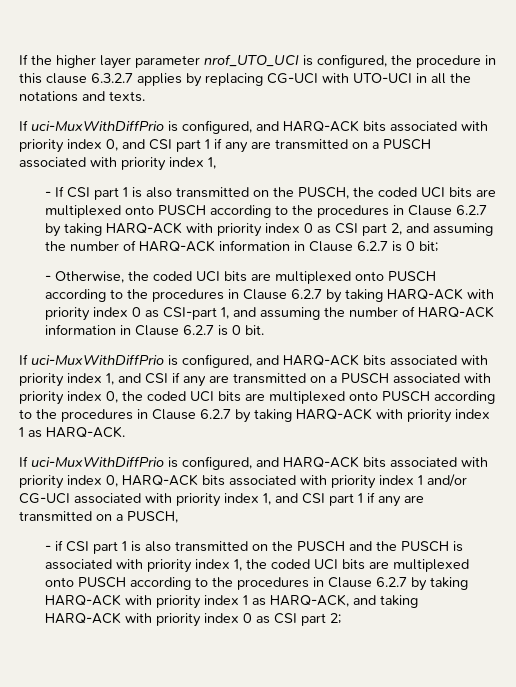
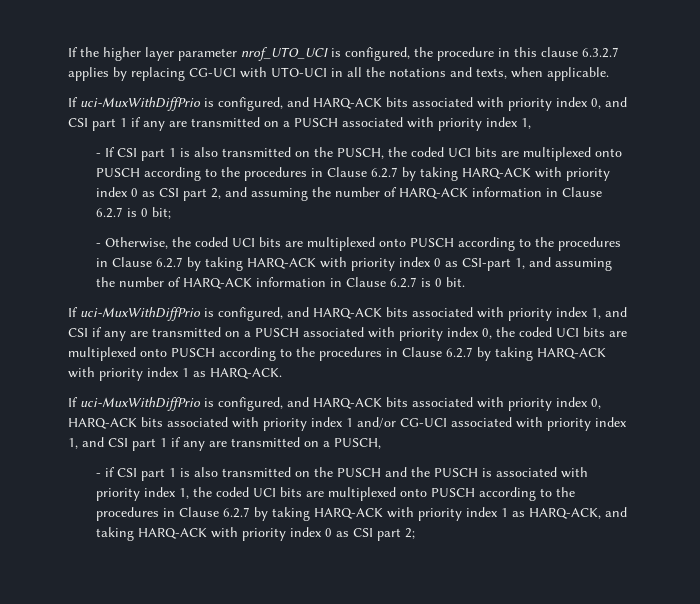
[109,91,145,102] texts. -> [476,67,609,81] texts, when applicable.

